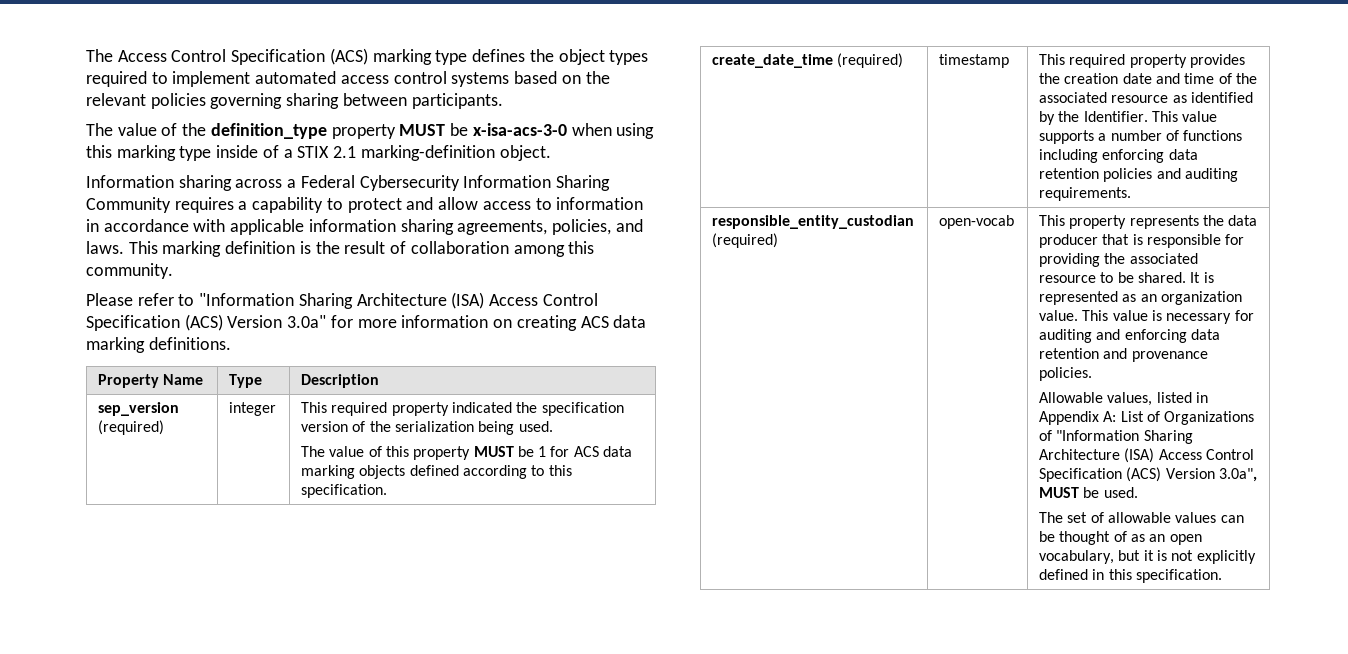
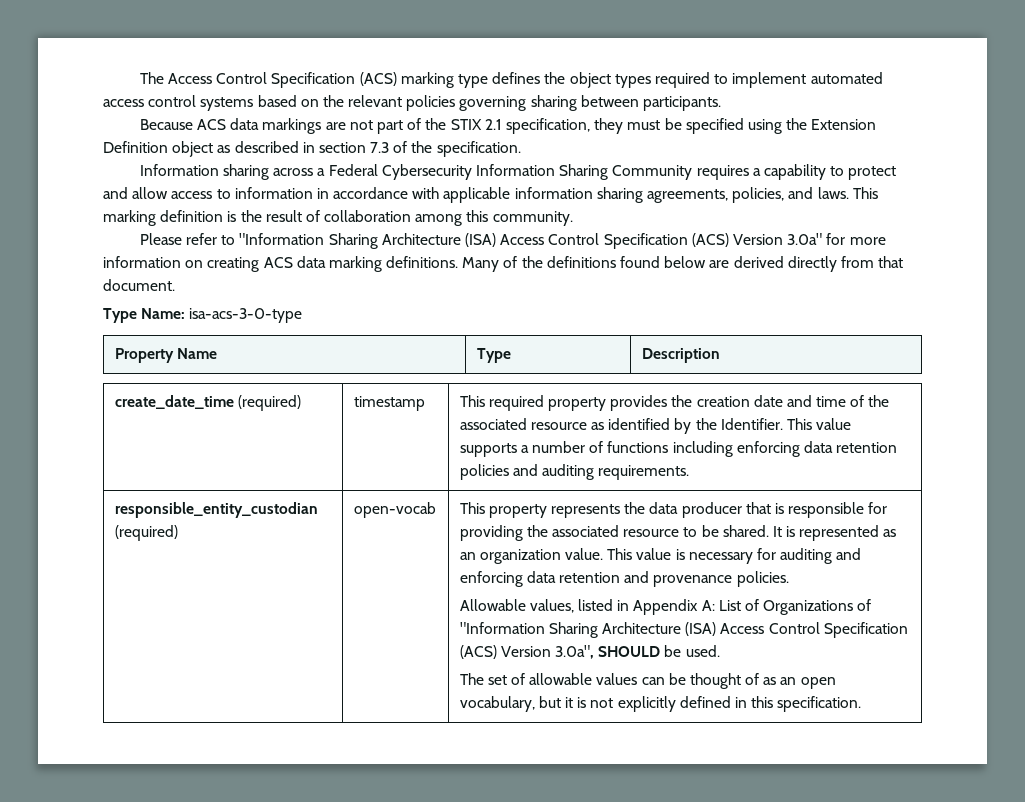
[86,123,655,139] [86,145,551,161] The value of the definition_type property MUST be x-isa-acs-3-0 when using this marking type inside of a STIX 2.1 marking-definition object. -> [139,118,877,134] [103,141,521,157] Because ACS data markings are not part of the STIX 2.1 specification, they must be specified using the Extension Definition object as described in section 7.3 of the specification.
[97,374,204,388] [228,374,262,388] [300,374,379,388] [97,402,179,416] [97,420,164,435] [228,402,276,416] [300,402,624,416] [300,421,553,435] [300,446,633,460] [300,465,572,479] [300,484,387,498] // Property Name | Type | Description // sep_version (required) | integer | This required property indicated the specification version of the serialization being used. // The value of this property MUST be 1 for ACS data marking objects defined according to this specification. -> [462,256,904,272] [103,279,175,291] [103,308,303,323] [114,348,217,363] [476,348,511,363] [641,348,720,363] Many of the definitions found below are derived directly from that document. // Type Name: isa-acs-3-0-type // Property Name | Type | Description
[1038,487,1079,498] MUST -> [598,646,661,657] SHOULD

